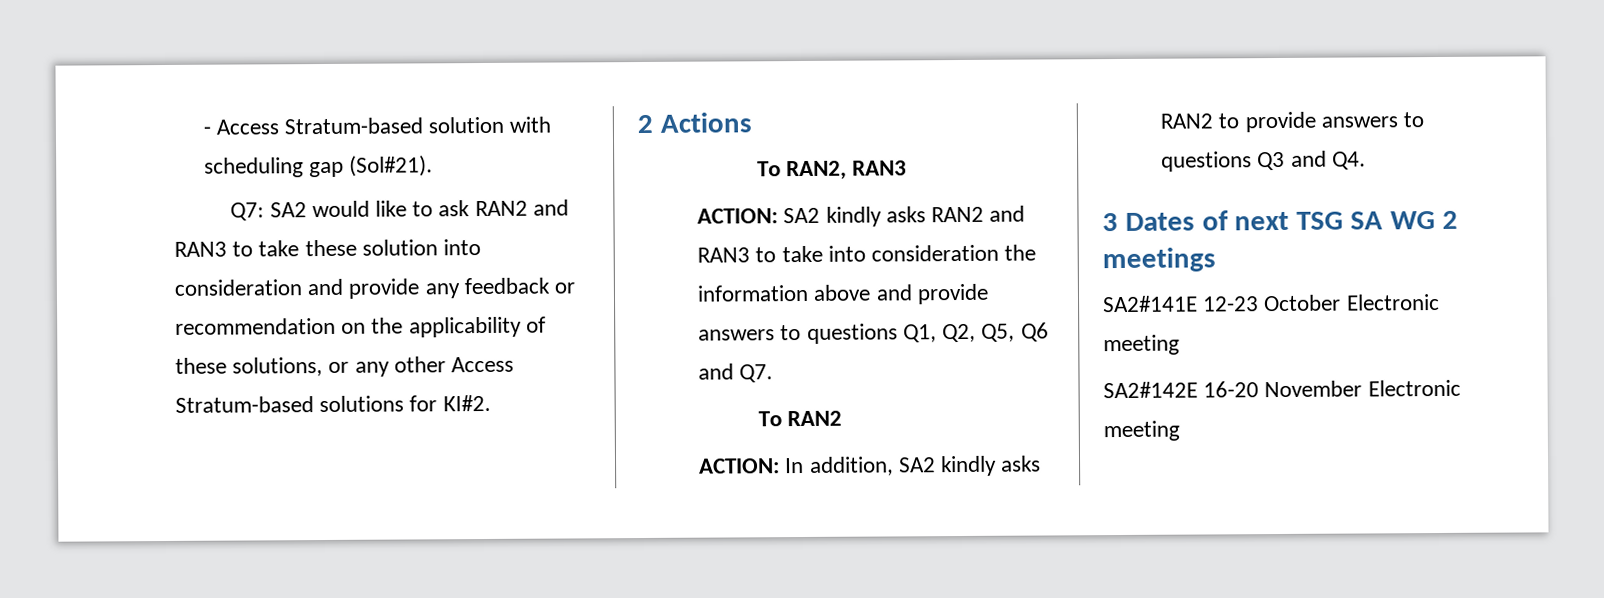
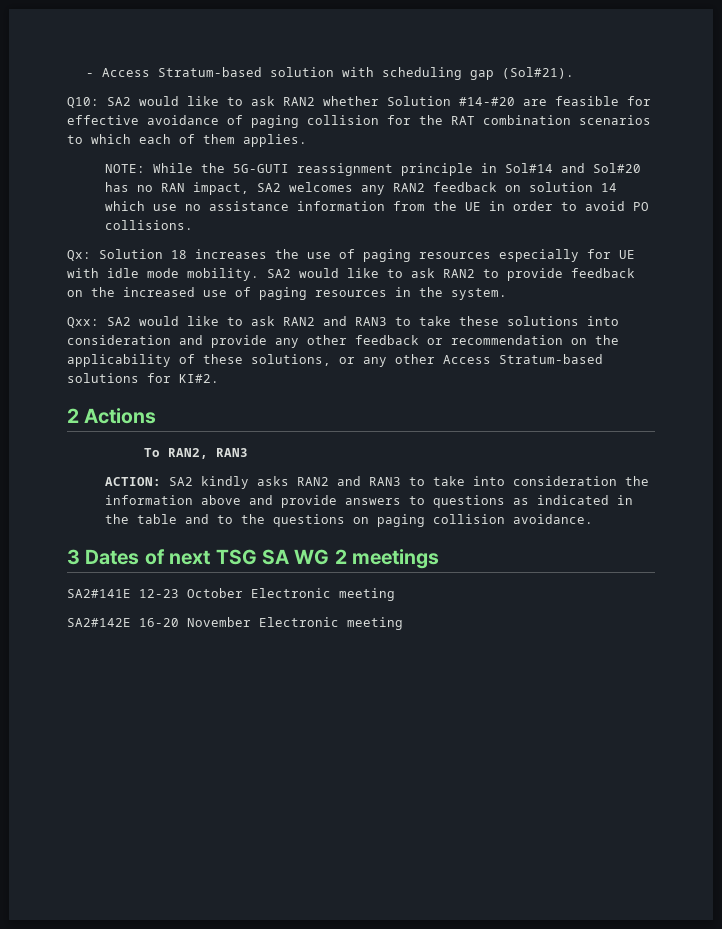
[230,202,265,221] Q7: -> [67,96,651,108] [67,115,651,128] [67,134,307,147] [105,163,642,176] [105,182,618,195] [105,201,650,211] [105,220,194,230] [67,249,635,262] [67,268,635,281] [67,287,507,300] [67,317,99,328] Q10: SA2 would like to ask RAN2 whether Solution #14-#20 are feasible for effective avoidance of paging collision for the RAT combination scenarios to which each of them applies. // NOTE: While the 5G-GUTI reassignment principle in Sol#14 and Sol#20 has no RAN impact, SA2 welcomes any RAN2 feedback on solution 14 which use no assistance information from the UE in order to avoid PO collisions. // Qx: Solution 18 increases the use of paging resources especially for UE with idle mode mobility. SA2 would like to ask RAN2 to provide feedback on the increased use of paging resources in the system. // Qxx:
[361,239,438,256] solution -> [507,316,579,326] solutions
(460, 291) none -> [307,335,347,345] other
[902,322,1049,343] [698,363,774,383] [757,410,842,427] [699,455,1042,477] [1160,111,1425,133] [1161,150,1366,172] Q1, Q2, Q5, Q6 and Q7. // To RAN2 // ACTION: In addition, SA2 kindly asks RAN2 to provide answers to questions Q3 and Q4. -> [513,495,634,505] [105,514,594,527] as indicated in the table and to the questions on paging collision avoidance.

